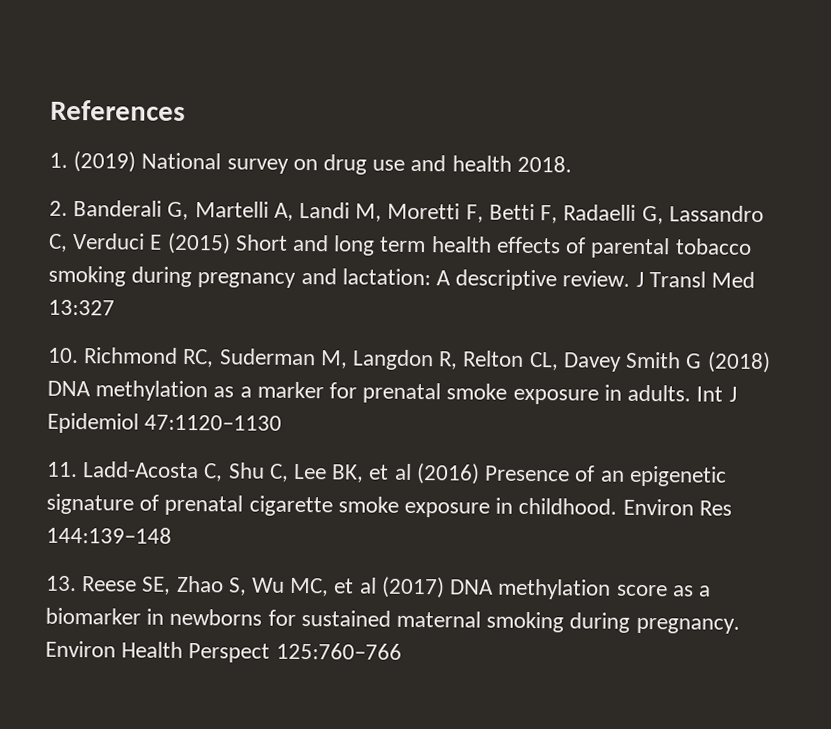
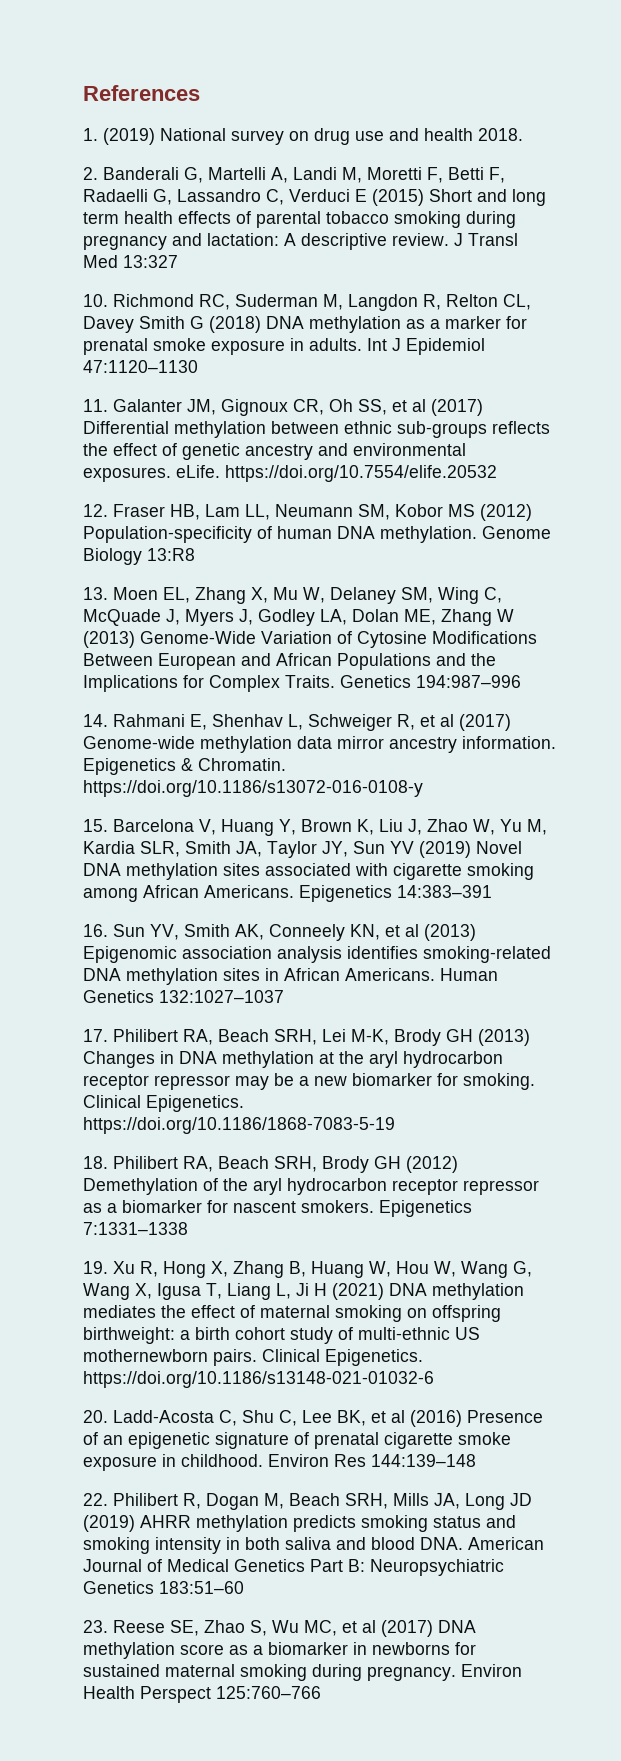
(78, 469) none -> [113,399,483,416] [83,421,550,438] [83,443,466,460] [83,465,497,482] [83,504,532,521] [83,526,551,543] [83,548,195,565] [83,587,502,604] [83,609,514,626] [83,631,537,648] [83,653,496,670] [83,675,521,692] [83,714,511,731] [83,736,556,753] [83,758,286,775] [83,780,423,797] [83,819,547,836] [83,841,522,858] [83,863,534,880] [83,885,492,902] [83,924,476,941] [83,946,551,963] [83,968,498,985] [83,990,284,1003] [83,1029,530,1046] [83,1051,503,1068] [83,1073,535,1090] [83,1095,244,1112] [83,1117,395,1134] [83,1156,458,1173] [83,1178,539,1195] [83,1200,472,1217] [83,1222,188,1235] [83,1261,532,1278] [83,1283,524,1300] [83,1305,501,1322] [83,1327,480,1344] [83,1349,423,1366] [83,1371,434,1388] [83,1410,108,1423] Galanter JM, Gignoux CR, Oh SS, et al (2017) Differential methylation between ethnic sub-groups reflects the effect of genetic ancestry and environmental exposures. eLife. https://doi.org/10.7554/elife.20532 // 12. Fraser HB, Lam LL, Neumann SM, Kobor MS (2012) Population-specificity of human DNA methylation. Genome Biology 13:R8 // 13. Moen EL, Zhang X, Mu W, Delaney SM, Wing C, McQuade J, Myers J, Godley LA, Dolan ME, Zhang W (2013) Genome-Wide Variation of Cytosine Modifications Between European and African Populations and the Implications for Complex Traits. Genetics 194:987–996 // 14. Rahmani E, Shenhav L, Schweiger R, et al (2017) Genome-wide methylation data mirror ancestry information. Epigenetics & Chromatin. https://doi.org/10.1186/s13072-016-0108-y // 15. Barcelona V, Huang Y, Brown K, Liu J, Zhao W, Yu M, Kardia SLR, Smith JA, Taylor JY, Sun YV (2019) Novel DNA methylation sites associated with cigarette smoking among African Americans. Epigenetics 14:383–391 // 16. Sun YV, Smith AK, Conneely KN, et al (2013) Epigenomic association analysis identifies smoking-related DNA methylation sites in African Americans. Human Genetics 132:1027–1037 // 17. Philibert RA, Beach SRH, Lei M-K, Brody GH (2013) Changes in DNA methylation at the aryl hydrocarbon receptor repressor may be a new biomarker for smoking. Clinical Epigenetics. https://doi.org/10.1186/1868-7083-5-19 // 18. Philibert RA, Beach SRH, Brody GH (2012) Demethylation of the aryl hydrocarbon receptor repressor as a biomarker for nascent smokers. Epigenetics 7:1331–1338 // 19. Xu R, Hong X, Zhang B, Huang W, Hou W, Wang G, Wang X, Igusa T, Liang L, Ji H (2021) DNA methylation mediates the effect of maternal smoking on offspring birthweight: a birth cohort study of multi-ethnic US mothernewborn pairs. Clinical Epigenetics. https://doi.org/10.1186/s13148-021-01032-6 // 20.
[46,575,77,592] 13. -> [83,1493,532,1510] [83,1515,516,1532] [83,1537,544,1554] [83,1559,504,1576] [83,1581,244,1594] [83,1620,108,1633] 22. Philibert R, Dogan M, Beach SRH, Mills JA, Long JD (2019) AHRR methylation predicts smoking status and smoking intensity in both saliva and blood DNA. American Journal of Medical Genetics Part B: Neuropsychiatric Genetics 183:51–60 // 23.

